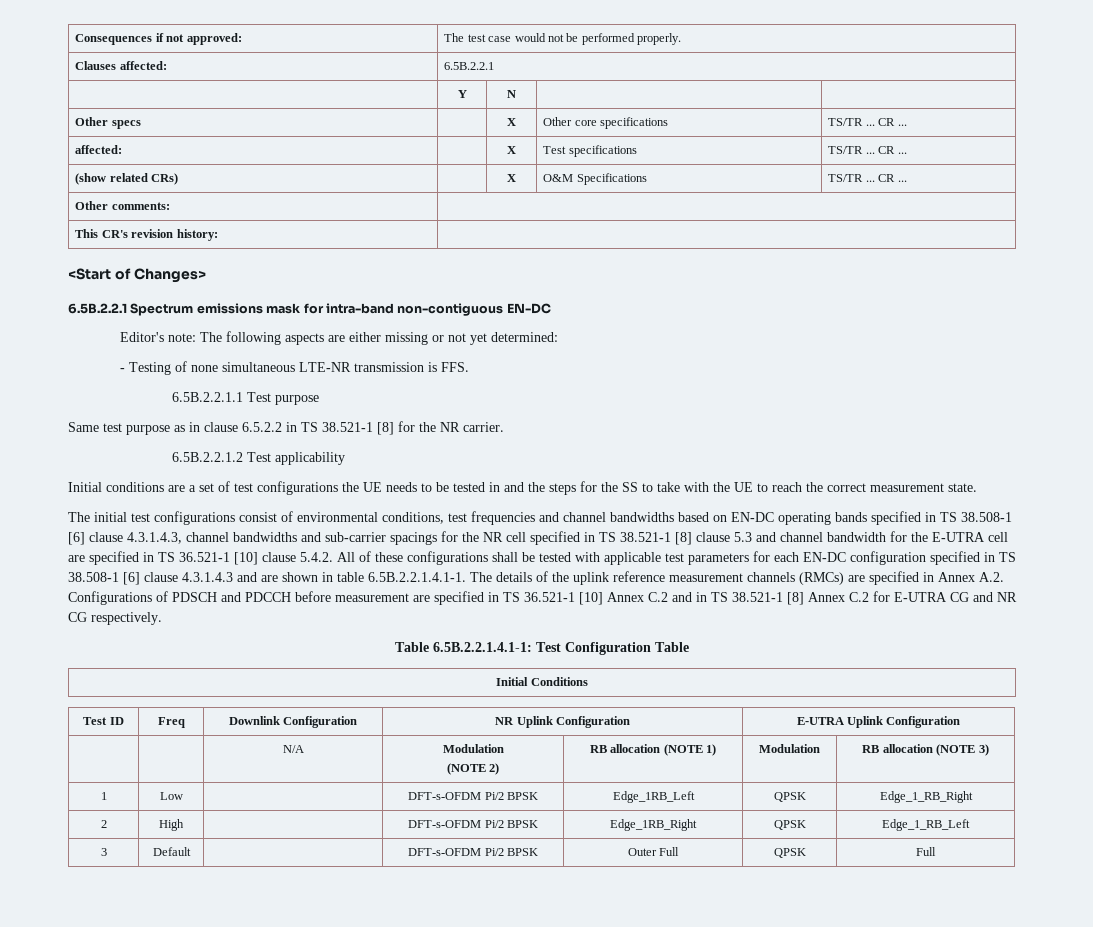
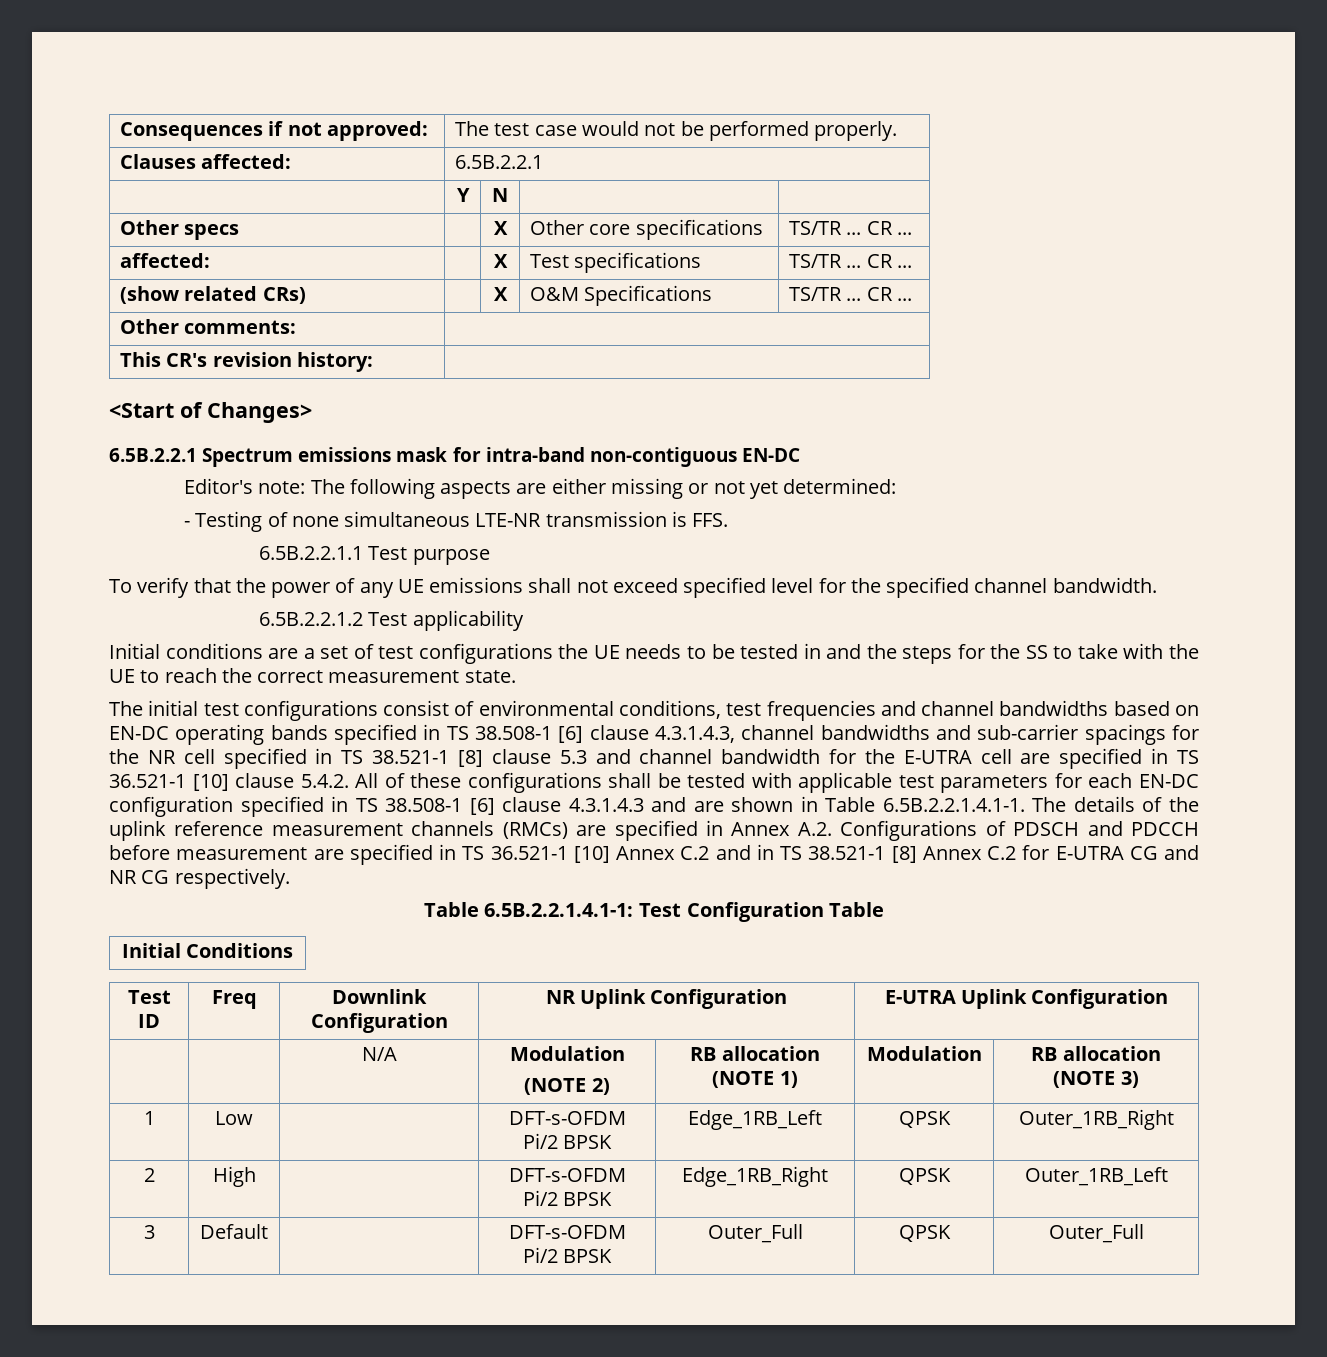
[68,421,504,435] Same test purpose as in clause 6.5.2.2 in TS 38.521-1 [8] for the NR carrier. -> [109,577,1157,598] To verify that the power of any UE emissions shall not exceed specified level for the specified channel bandwidth.
[337,572,364,582] table -> [825,797,876,812] Table
[879,791,973,803] Edge_1_RB_Right -> [1018,1109,1174,1130] Outer_1RB_Right
[882,819,970,831] Edge_1_RB_Left -> [1024,1167,1168,1186] Outer_1RB_Left
[627,847,680,856] [773,848,806,858] [916,847,936,856] Outer Full | QPSK | Full -> [707,1224,803,1243] [898,1225,951,1242] [1048,1224,1144,1243] Outer_Full | QPSK | Outer_Full

